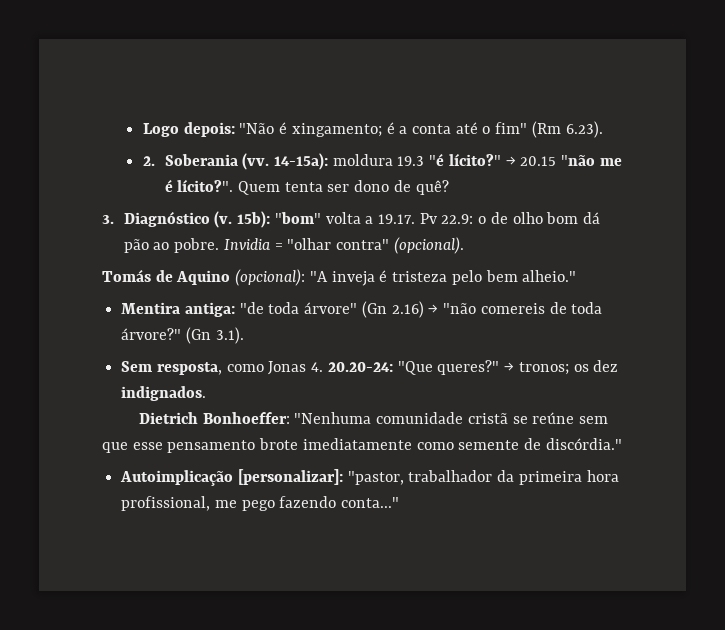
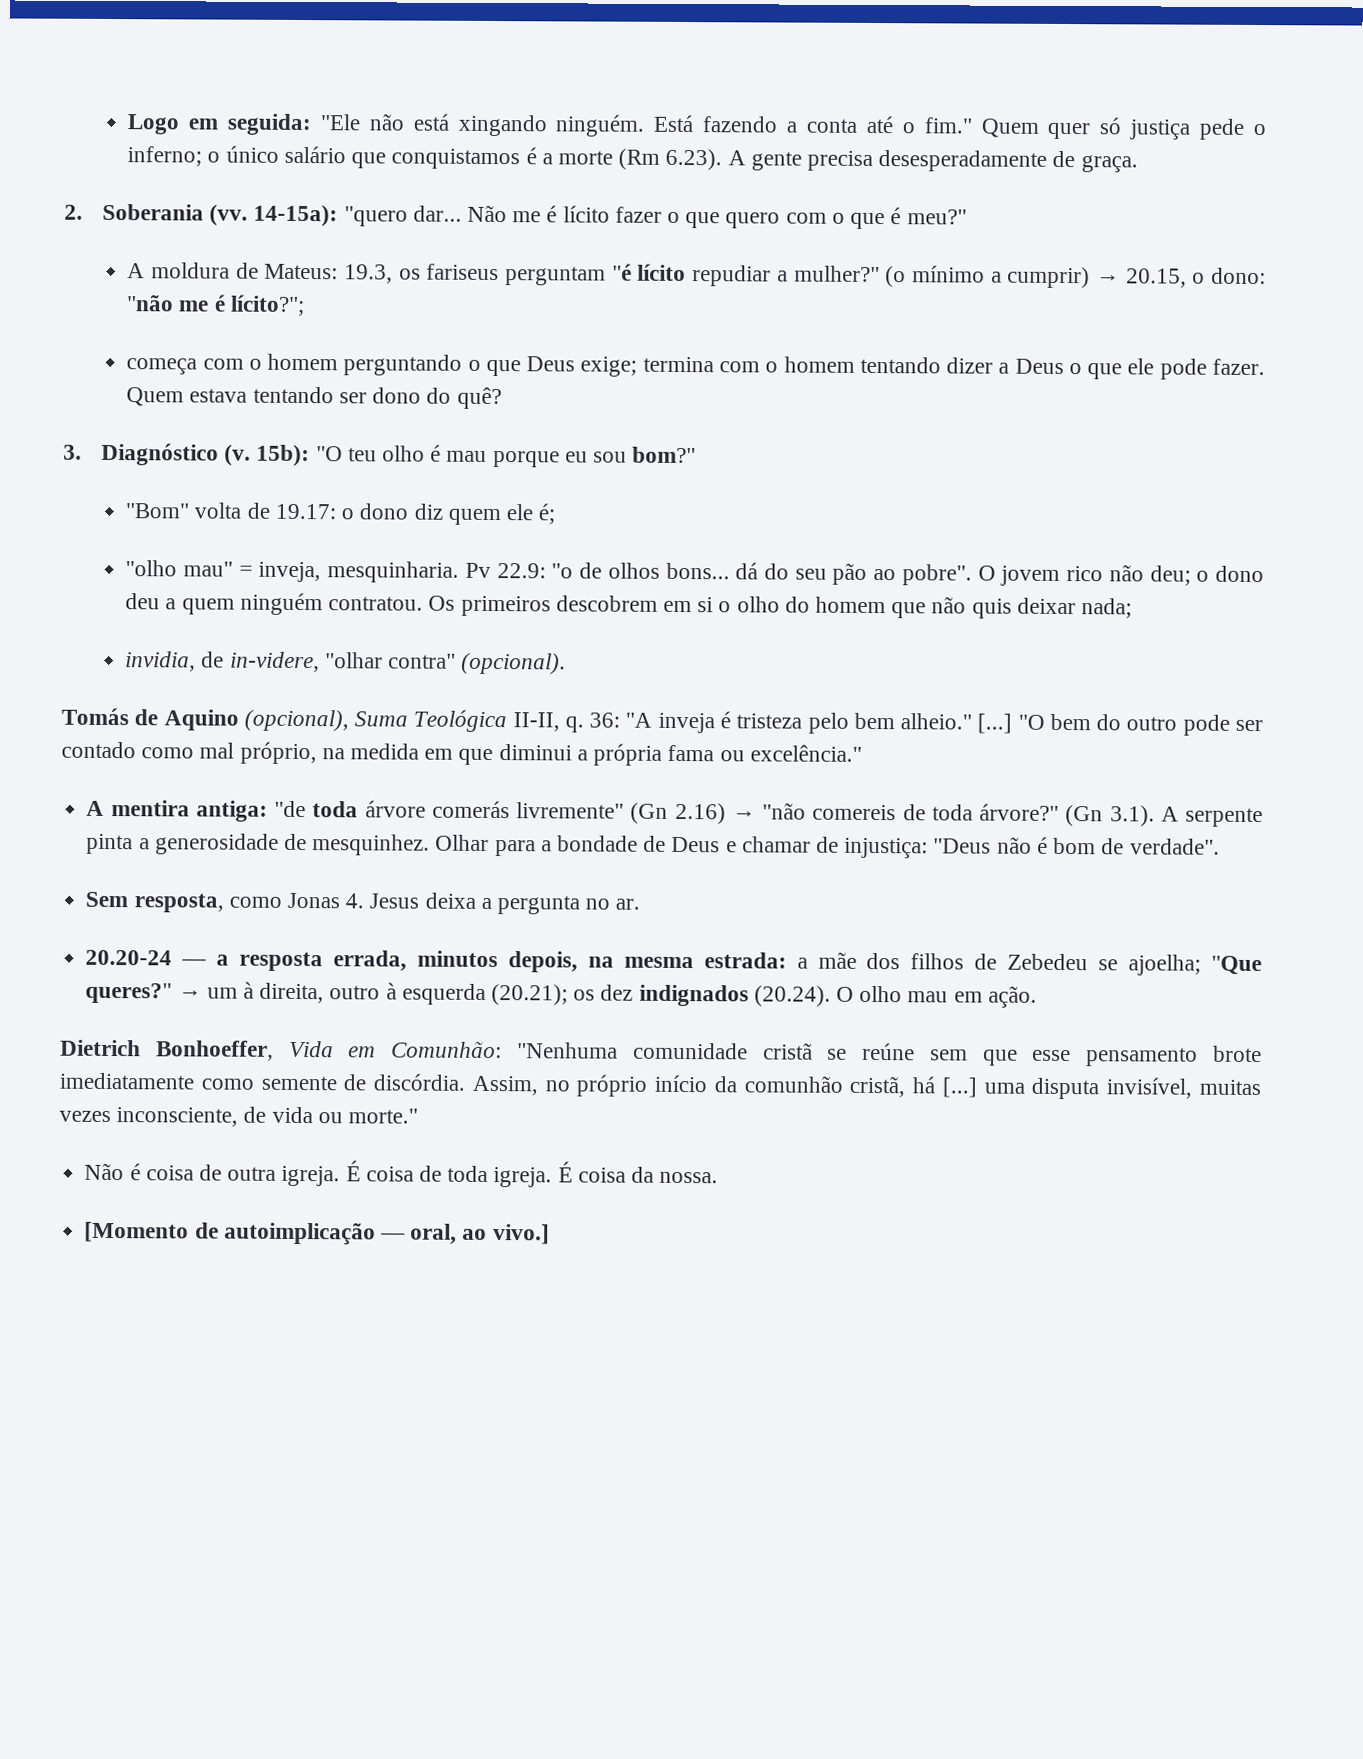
[183,121,603,138] [142,153,622,170] [164,179,323,195] depois: "Não é xingamento; é a conta até o fim" (Rm 6.23). // 2. Soberania (vv. 14-15a): moldura 19.3 "é lícito?" → 20.15 "não me é lícito?". Quem tenta -> [188,113,1266,140] [127,145,1138,173] [64,203,967,230] [127,262,1266,289] [126,294,305,317] [126,353,1265,380] [126,386,334,407] em seguida: "Ele não está xingando ninguém. Está fazendo a conta até o fim." Quem quer só justiça pede o inferno; o único salário que conquistamos é a morte (Rm 6.23). A gente precisa desesperadamente de graça. // 2. Soberania (vv. 14-15a): "quero dar... Não me é lícito fazer o que quero com o que é meu?" // A moldura de Mateus: 19.3, os fariseus perguntam "é lícito repudiar a mulher?" (o mínimo a cumprir) → 20.15, o dono: "não me é lícito?"; // começa com o homem perguntando o que Deus exige; termina com o homem tentando dizer a Deus o que ele pode fazer. Quem estava tentando
[393,180,411,192] de -> [426,387,452,404] do
[274,212,601,224] [123,238,283,253] "bom" volta a 19.17. Pv 22.9: o de olho bom dá pão ao pobre. Invidia = -> [315,444,697,468] [125,502,556,526] [125,560,1265,586] [125,592,1133,619] [125,651,320,673] "O teu olho é mau porque eu sou bom?" // "Bom" volta de 19.17: o dono diz quem ele é; // "olho mau" = inveja, mesquinharia. Pv 22.9: "o de olhos bons... dá do seu pão ao pobre". O jovem rico não deu; o dono deu a quem ninguém contratou. Os primeiros descobrem em si o olho do homem que não quis deixar nada; // invidia, de in-videre,
[235,269,306,286] (opcional): -> [243,709,621,733] (opcional), Suma Teológica II-II, q. 36:
[121,302,358,317] // Mentira antiga: "de toda árvore" -> [977,713,1263,736] [61,741,862,766] [86,800,625,822] [...] "O bem do outro pode ser contado como mal próprio, na medida em que diminui a própria fama ou excelência." // A mentira antiga: "de toda árvore comerás livremente"
(244, 335) none -> [1160,806,1264,828] [86,833,1220,859] A serpente pinta a generosidade de mesquinhez. Olhar para a bondade de Deus e chamar de injustiça: "Deus não é bom de verdade".
[327,360,619,375] [121,386,207,401] [138,412,290,424] 20.20-24: "Que queres?" → tronos; os dez indignados. // Dietrich Bonhoeffer: -> [369,892,641,915] [85,949,1263,976] [85,981,1037,1008] [60,1039,503,1061] Jesus deixa a pergunta no ar. // 20.20-24 — a resposta errada, minutos depois, na mesma estrada: a mãe dos filhos de Zebedeu se ajoelha; "Que queres?" → um à direita, outro à esquerda (20.21); os dez indignados (20.24). O olho mau em ação. // Dietrich Bonhoeffer, Vida em Comunhão:
[545,438,622,450] [120,469,619,486] [121,496,400,511] discórdia." // Autoimplicação [personalizar]: "pastor, trabalhador da primeira hora profissional, me pego fazendo conta..." -> [373,1073,1261,1100] [59,1106,419,1127] [84,1160,719,1188] [84,1221,550,1246] discórdia. Assim, no próprio início da comunhão cristã, há [...] uma disputa invisível, muitas vezes inconsciente, de vida ou morte." // Não é coisa de outra igreja. É coisa de toda igreja. É coisa da nossa. // [Momento de autoimplicação — oral, ao vivo.]

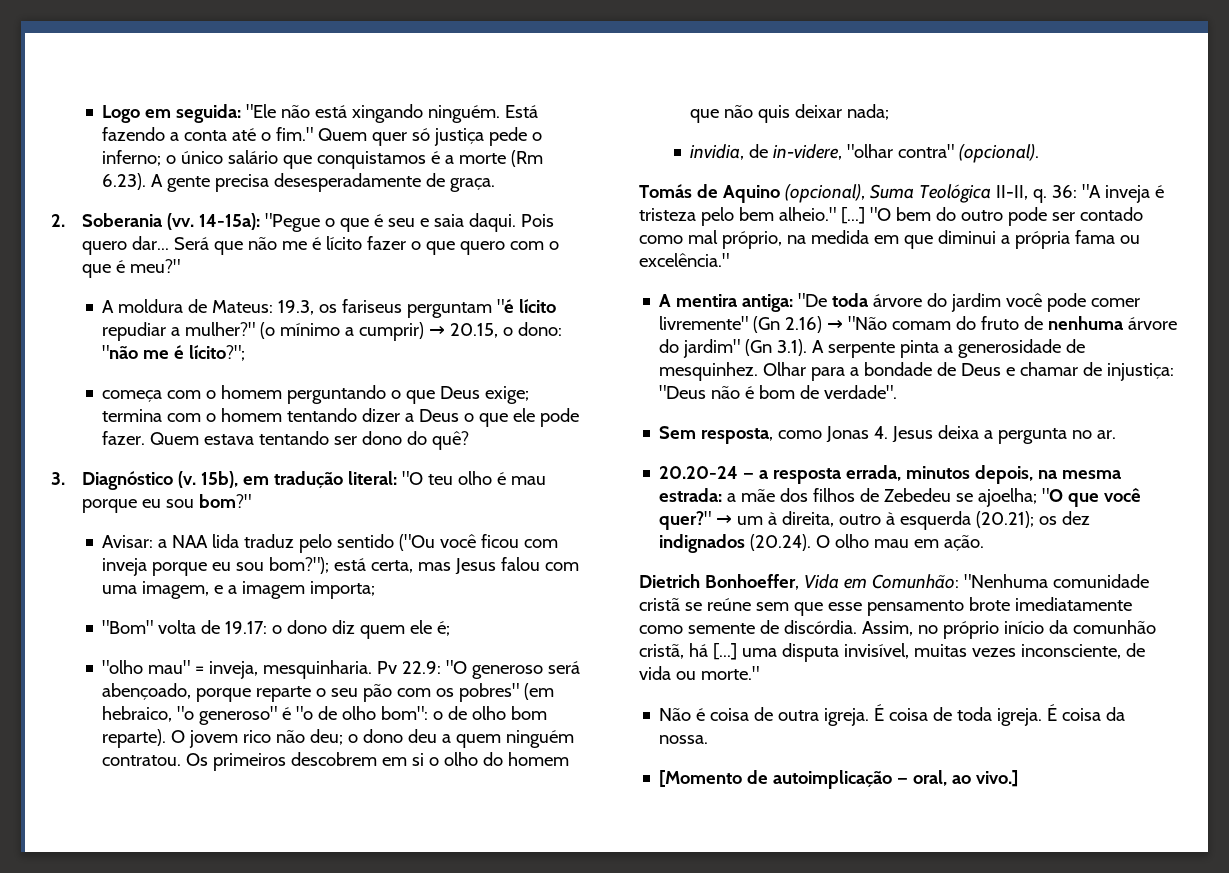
[343,204,507,227] "quero dar... Não -> [265,213,554,232] [82,236,277,255] "Pegue o que é seu e saia daqui. Pois quero dar... Será que não
[256,444,311,467] 15b): -> [201,471,397,488] 15b), em tradução literal:
(697, 455) none -> [102,534,559,553] [102,557,580,576] [102,581,376,599] // Avisar: a NAA lida traduz pelo sentido ("Ou você ficou com inveja porque eu sou bom?"); está certa, mas Jesus falou com uma imagem, e a imagem importa;
[551,562,972,586] "o de olhos bons... dá do seu pão ao pobre". -> [446,660,581,679] [102,683,555,702] [102,706,548,725] [102,729,167,748] "O generoso será abençoado, porque reparte o seu pão com os pobres" (em hebraico, "o generoso" é "o de olho bom": o de olho bom reparte).
[274,800,307,818] "de -> [798,293,828,307] "De
[431,800,1060,825] comerás livremente" (Gn 2.16) → "não comereis de toda árvore?" -> [927,293,1141,312] [659,316,1178,333] [659,339,741,358] do jardim você pode comer livremente" (Gn 2.16) → "Não comam do fruto de nenhuma árvore do jardim"
[1211,955,1263,976] [85,982,173,1004] "Que queres?" -> [1042,488,1142,507] [659,511,712,530] "O que você quer?"

